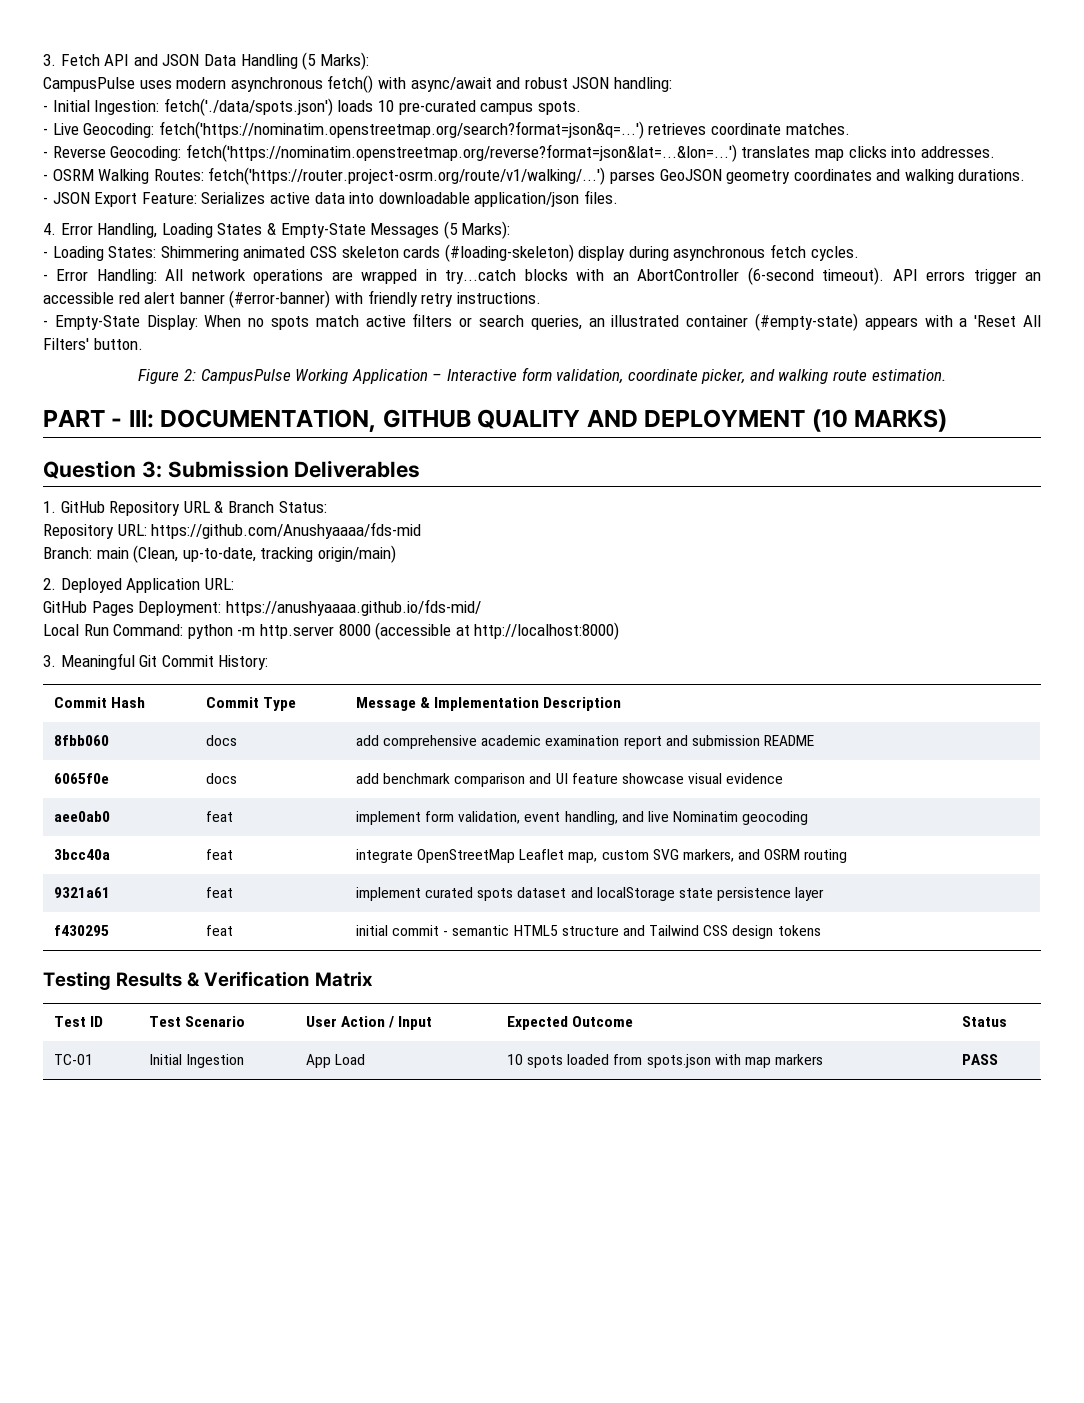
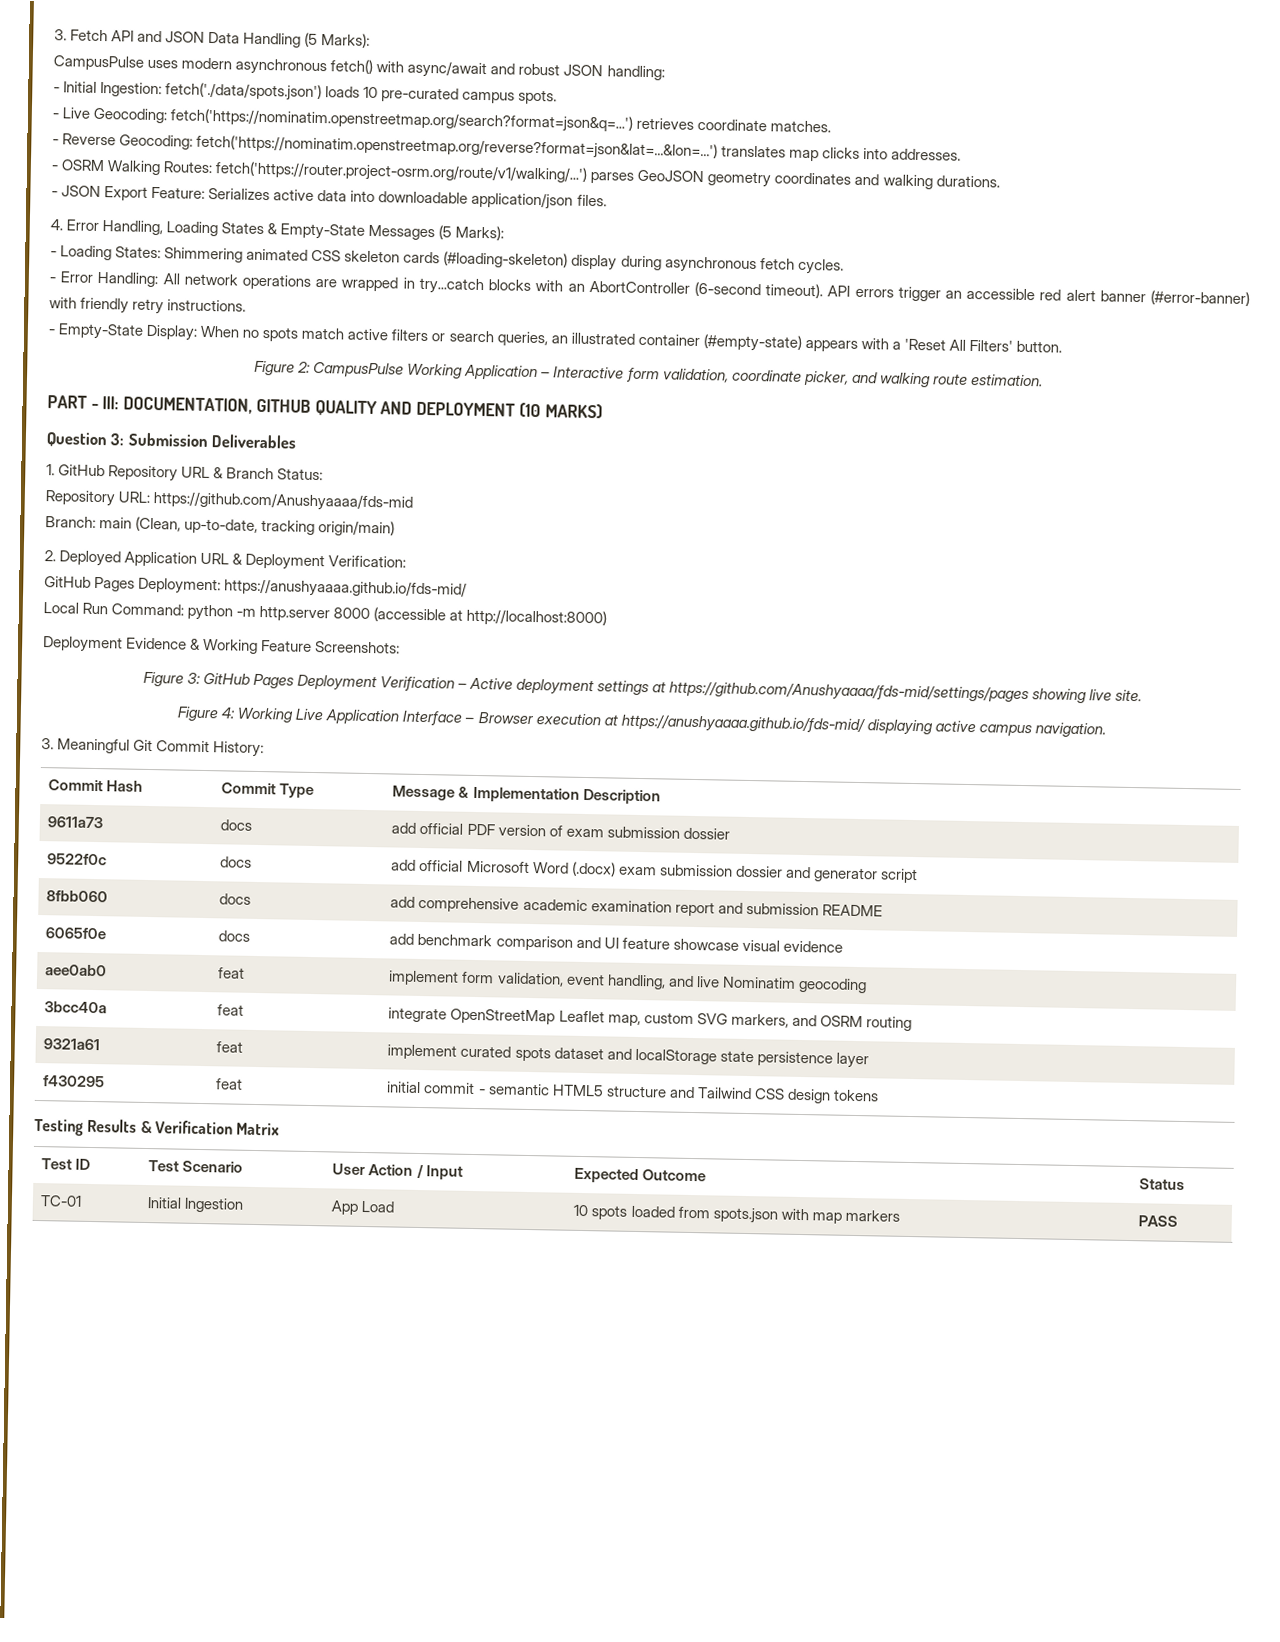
[204,578,234,590] URL: -> [200,552,407,571] URL & Deployment Verification:
(620, 631) none -> [43,636,401,654] [142,671,1143,704] [177,706,1106,738] // Deployment Evidence & Working Feature Screenshots: // Figure 3: GitHub Pages Deployment Verification – Active deployment settings at https://github.com/Anushyaaaa/fds-mid/settings/pages showing live site. // Figure 4: Working Live Application Interface – Browser execution at https://anushyaaaa.github.io/fds-mid/ displaying active campus navigation.
(622, 704) none -> [47,816,104,829] [220,819,253,831] [391,822,730,840] [47,853,108,866] [220,856,253,868] [391,859,918,884] // 9611a73 | docs | add official PDF version of exam submission dossier // 9522f0c | docs | add official Microsoft Word (.docx) exam submission dossier and generator script

